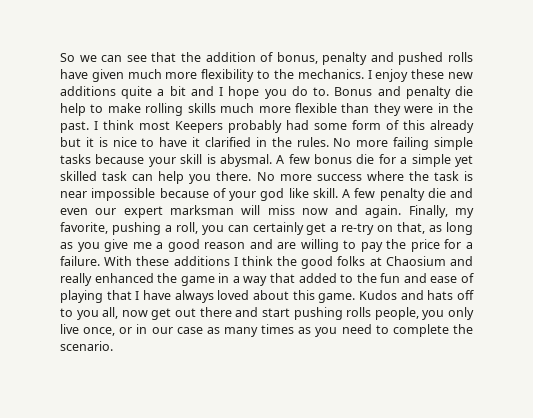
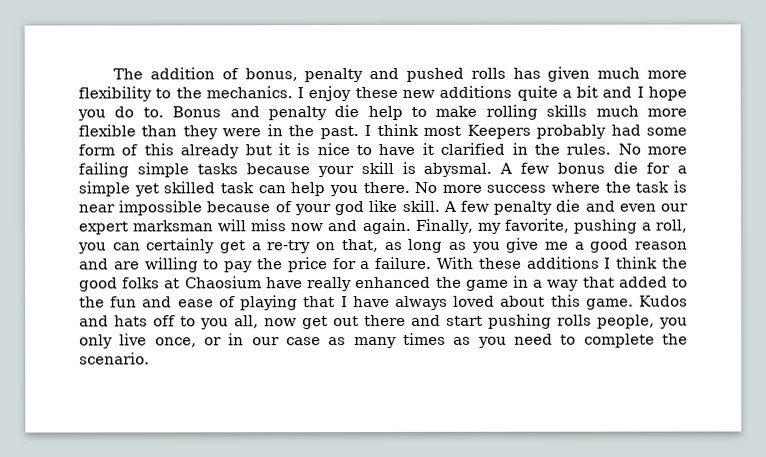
[60,52,201,62] So we can see that the -> [113,68,144,80] The
[60,69,88,79] have -> [512,67,541,79] has
[450,256,474,266] and -> [265,277,303,289] have

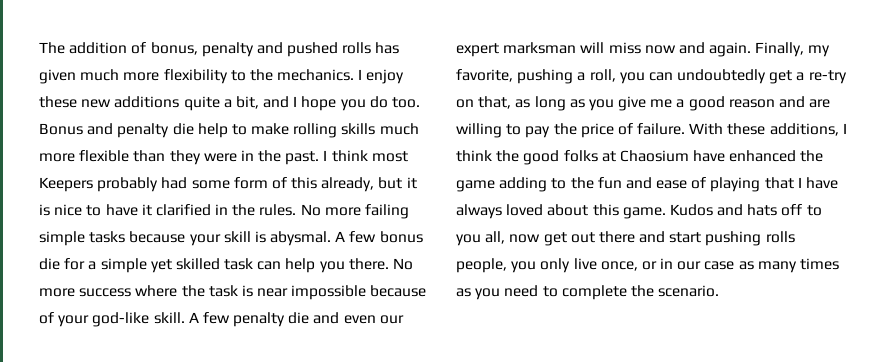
[576,85,599,98] bit -> [235,96,259,109] bit,
[142,107,164,118] to. -> [392,97,421,108] too.
[180,144,240,159] already -> [321,177,375,192] already,
[334,199,398,216] god like -> [92,312,150,327] god-like
[146,238,216,254] certainly -> [677,69,767,84] undoubtedly
[332,258,371,270] for a -> [617,123,633,135] of
[526,256,600,269] additions -> [769,123,839,136] additions,
[307,277,353,292] really -> (726, 156) none
[512,275,668,291] in a way that added -> [499,177,548,192] adding

